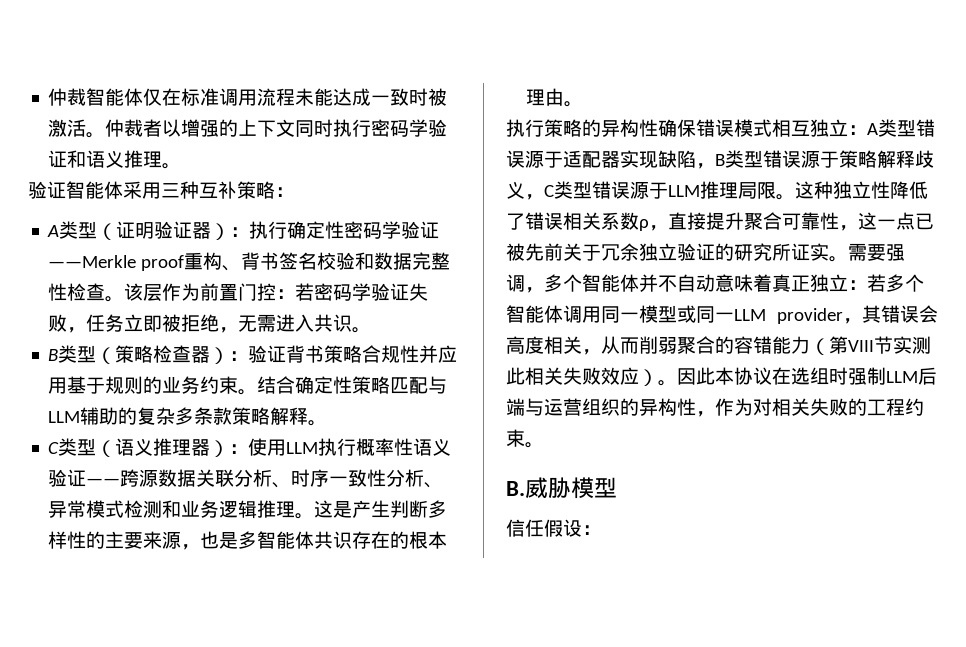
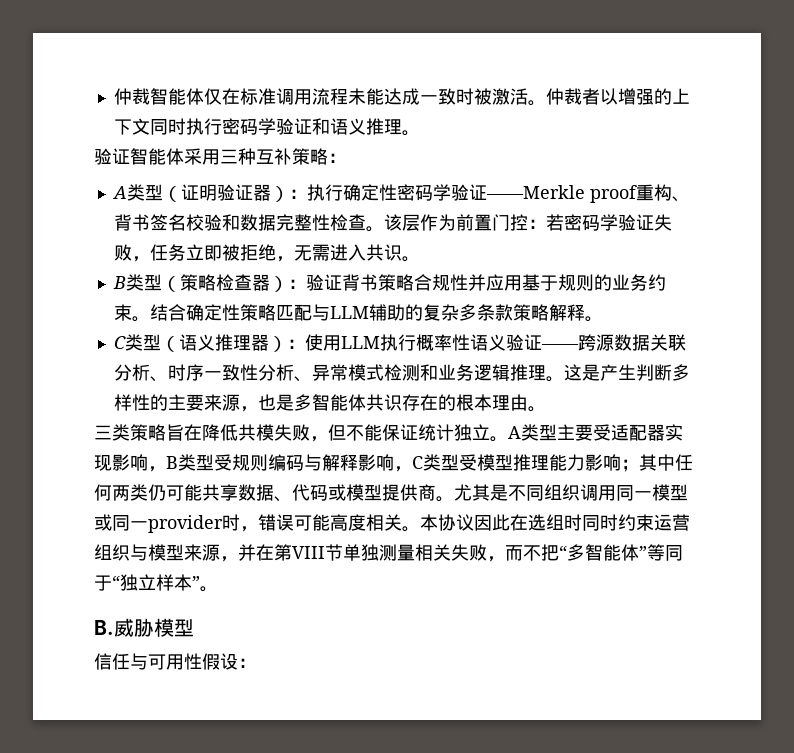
[506,119,935,137] [506,150,563,168] 执行策略的异构性确保错误模式相互独立：A类型错误源于 -> [94,424,611,442] 三类策略旨在降低共模失败，但不能保证统计独立。A类型主要受
[658,150,696,168] 缺陷 -> [112,454,148,471] 影响
[763,150,934,168] [506,181,928,200] [506,212,934,231] [506,243,905,262] [506,274,924,293] [506,305,563,323] 错误源于策略解释歧义，C类型错误源于LLM推理局限。这种独立性降低了错误相关系数ρ，直接提升聚合可靠性，这一点已被先前关于冗余独立验证的研究所证实。需要强调，多个智能体并不自动意味着真正独立：若多个智能体 -> [214,454,693,472] [94,484,580,502] 受规则编码与解释影响，C类型受模型推理能力影响；其中任何两类仍可能共享数据、代码或模型提供商。尤其是不同组织
[734,305,938,324] [506,336,931,355] [506,367,937,386] [506,398,924,417] [506,429,525,447] LLM provider，其错误会高度相关，从而削弱聚合的容错能力（第VIII节实测此相关失败效应）。因此本协议在选组时强制LLM后端与运营组织的异构性，作为对相关失败的工程约束 -> [148,514,690,533] [94,544,683,562] [94,574,200,591] provider时，错误可能高度相关。本协议因此在选组时同时约束运营组织与模型来源，并在第VIII节单独测量相关失败，而不把“多智能体”等同于“独立样本”
(544, 528) none -> [130,653,202,670] 与可用性

